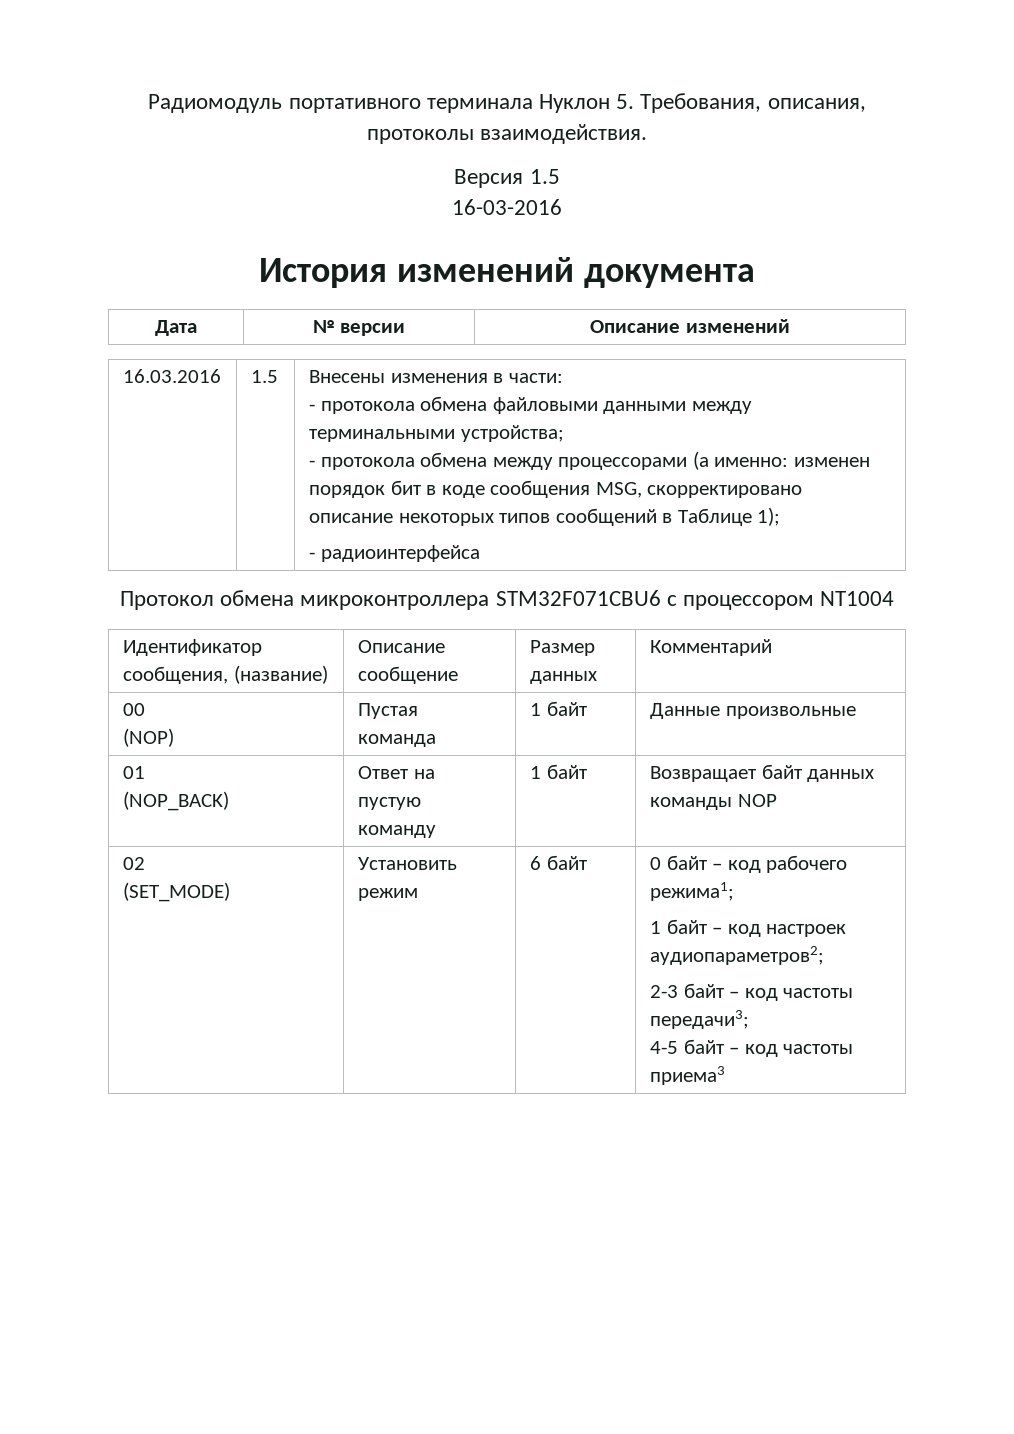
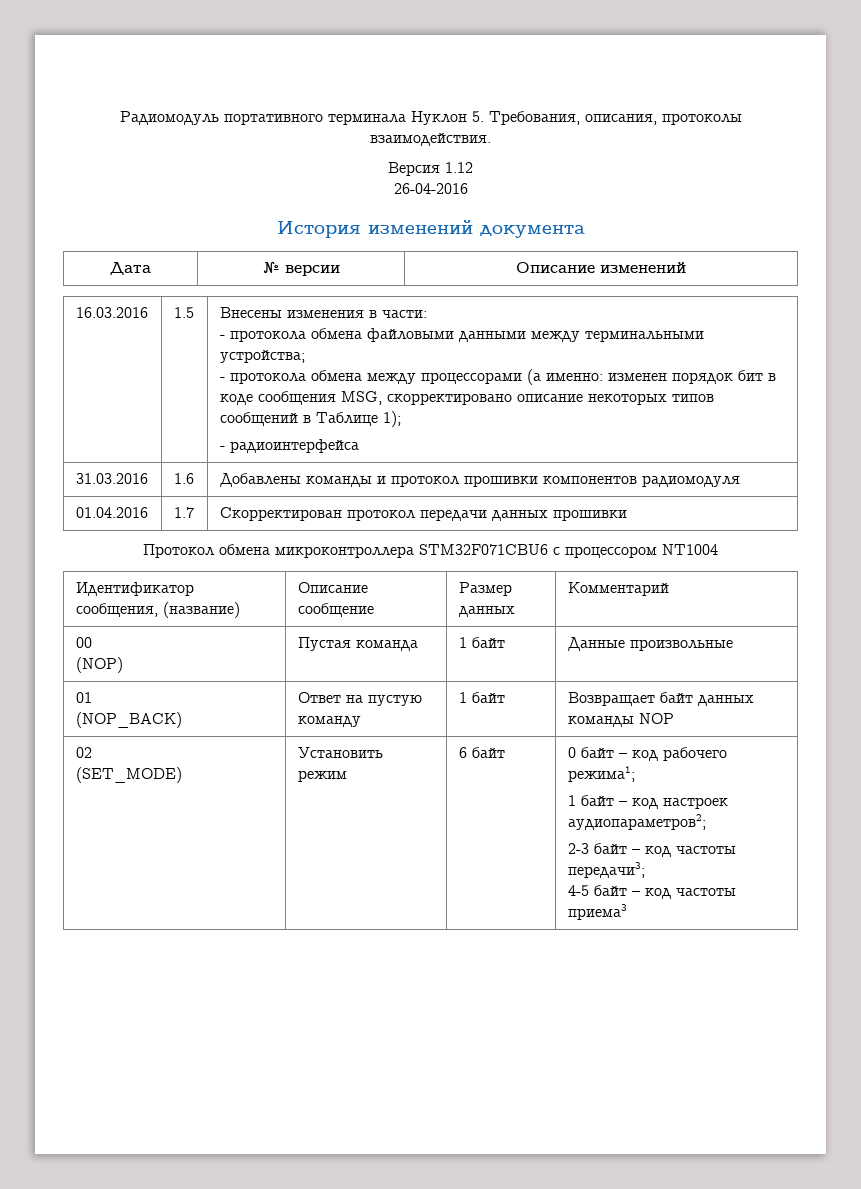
[529,169,560,184] [452,199,562,215] 1.5 // 16-03-2016 -> [445,162,473,173] [393,183,468,194] 1.12 // 26-04-2016
(480, 553) none -> [75,473,148,484] [173,473,194,484] [219,473,740,487] [75,507,148,518] [173,507,194,518] [219,507,627,521] // 31.03.2016 | 1.6 | Добавлены команды и протокол прошивки компонентов радиомодуля // 01.04.2016 | 1.7 | Скорректирован протокол передачи данных прошивки

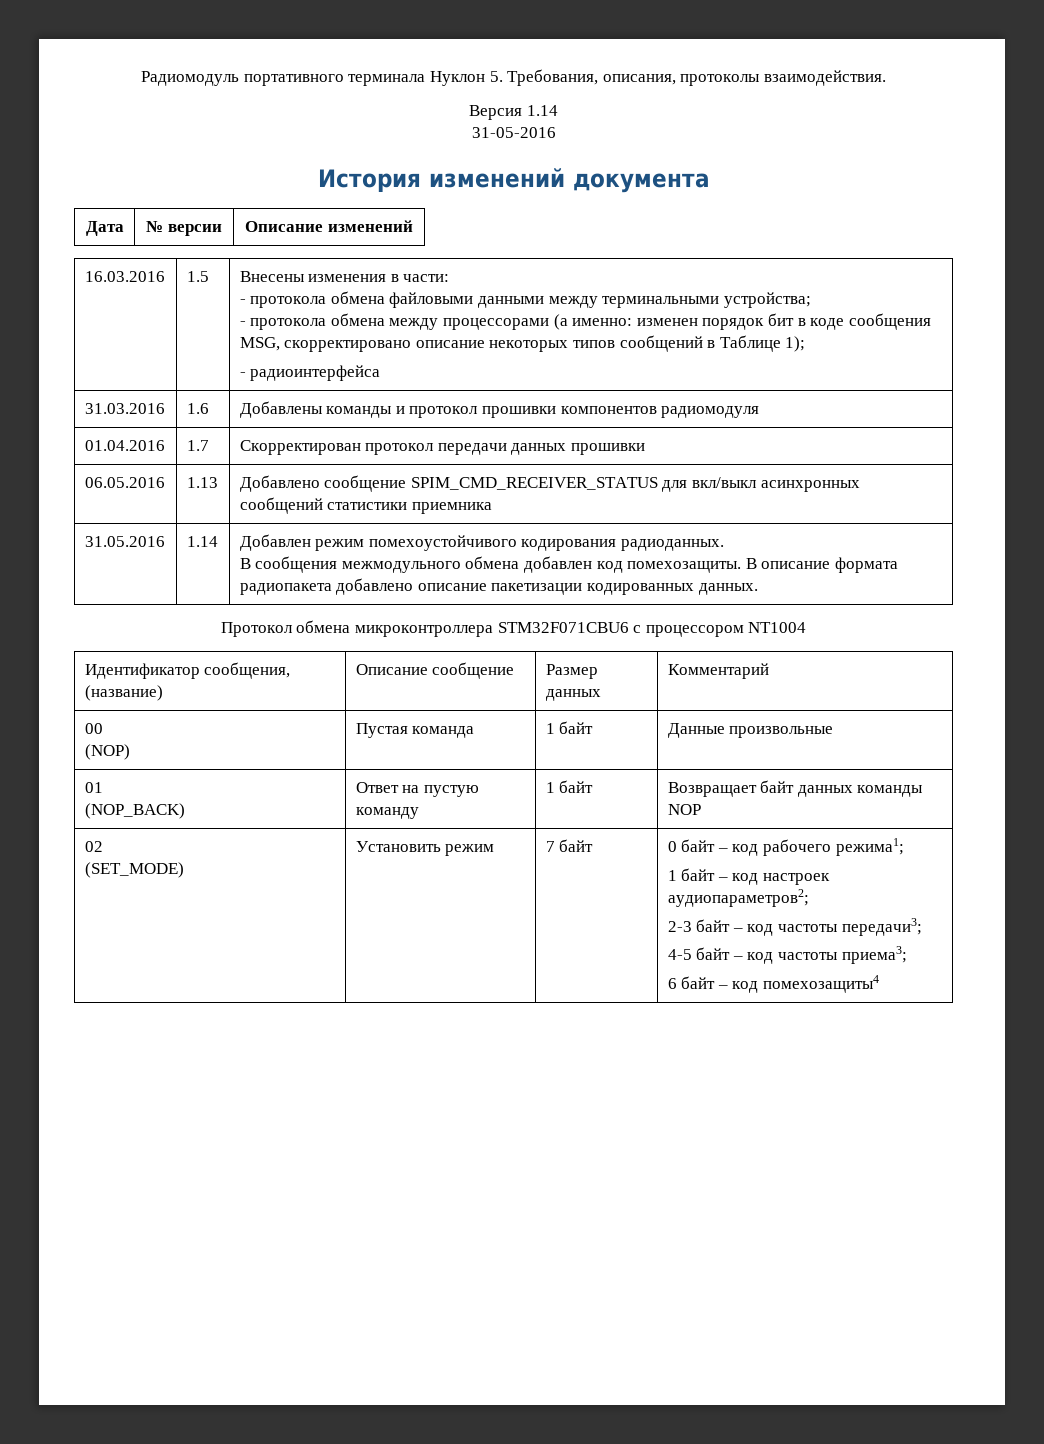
[445,162,473,173] [393,183,468,194] 1.12 // 26-04-2016 -> [526,105,558,116] [471,127,556,138] 1.14 // 31-05-2016
(627, 515) none -> [84,477,165,488] [186,477,218,488] [239,475,860,492] [239,497,492,514] [84,536,165,547] [186,536,218,547] [239,534,724,551] [239,556,898,573] [239,578,758,595] // 06.05.2016 | 1.13 | Добавлено сообщение SPIM_CMD_RECEIVER_STATUS для вкл/выкл асинхронных сообщений статистики приемника // 31.05.2016 | 1.14 | Добавлен режим помехоустойчивого кодирования радиоданных. // В сообщения межмодульного обмена добавлен код помехозащиты. В описание формата радиопакета добавлено описание пакетизации кодированных данных.
[458,747,467,758] 6 -> [545,841,555,852] 7
[567,904,627,920] приема3 -> [841,946,907,964] [667,975,879,993] приема3; // 6 байт – код помехозащиты4

